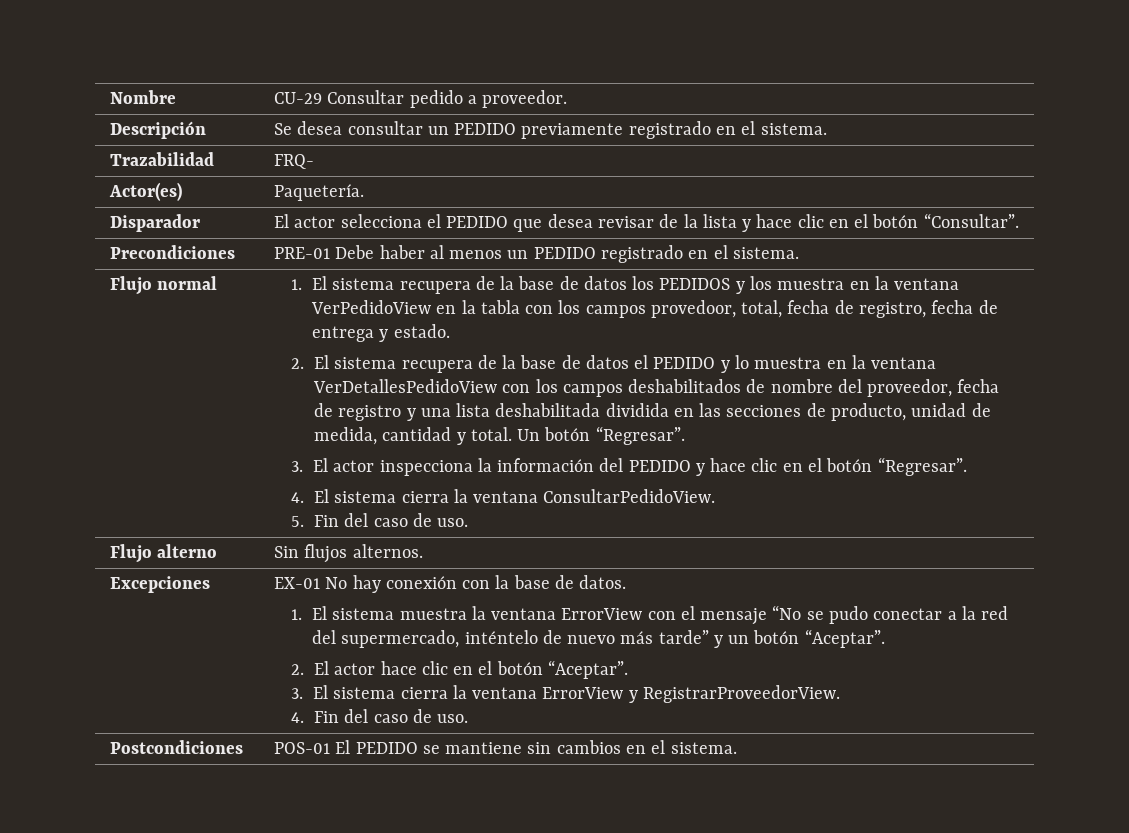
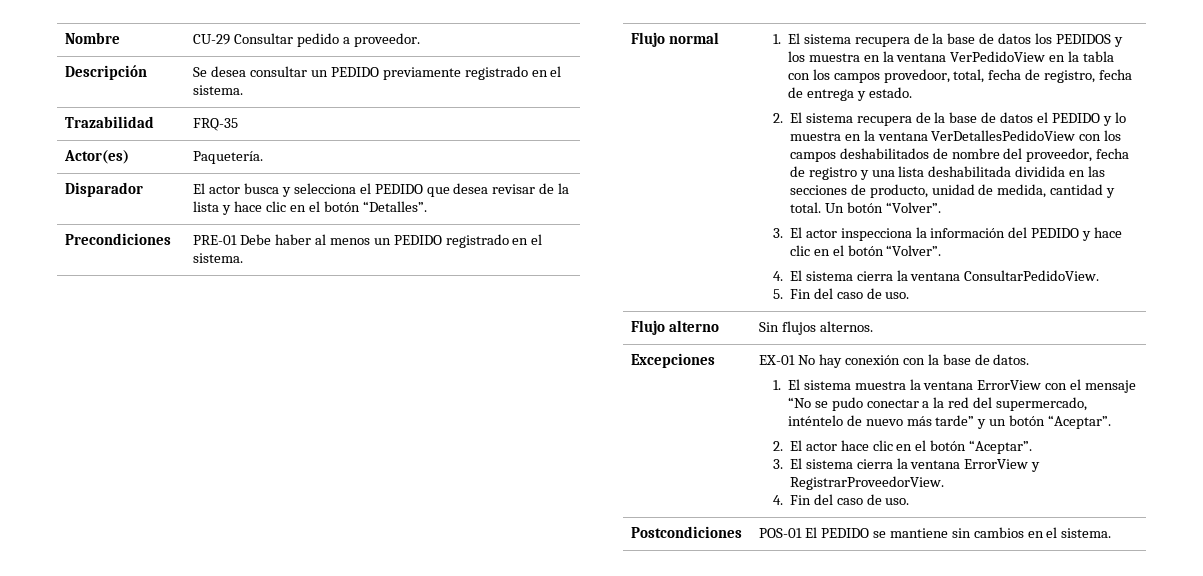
[274,154,315,169] FRQ- -> [193,118,239,131] FRQ-35
(336, 222) none -> [243,183,291,197] busca y
[923,213,1019,228] “Consultar”. -> [362,201,427,212] “Detalles”.
[595,426,685,445] “Regresar”. -> [885,202,941,213] “Volver”.
[877,457,967,476] “Regresar”. -> [886,245,942,256] “Volver”.

